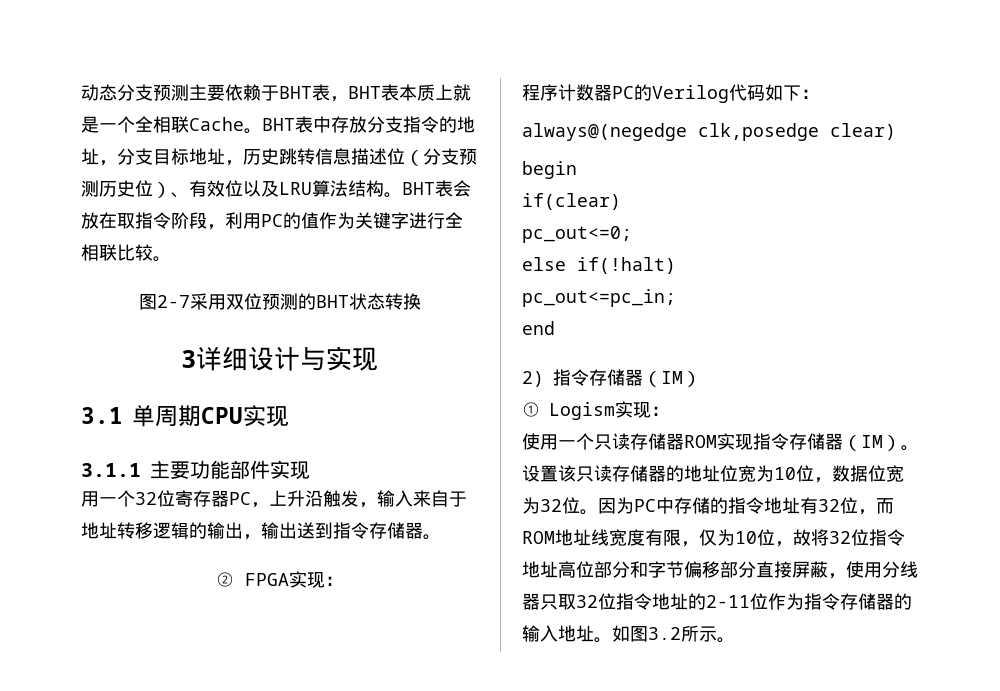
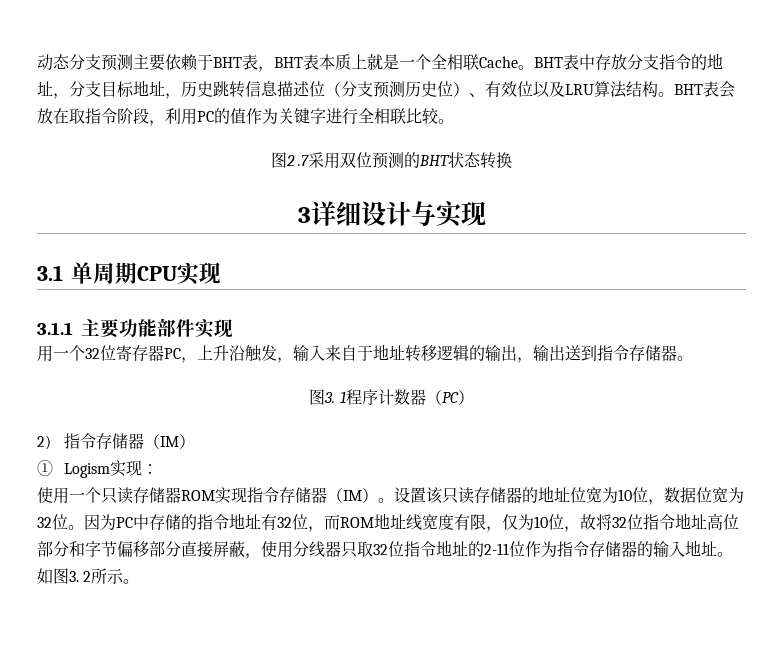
[156,295,190,308] 2-7 -> [285,155,310,166] 2 .7
[216,571,343,588] [522,84,819,103] [522,123,896,141] [522,161,577,179] [522,193,621,210] [522,226,632,243] [522,257,676,274] [522,289,676,307] [522,321,555,335] ② FPGA实现： // 程序计数器PC的Verilog代码如下： // always@(negedge clk,posedge clear) // begin // if(clear) // pc_out<=0; // else if(!halt) // pc_out<=pc_in; // end -> [309,389,474,405] 图3. 1程序计数器（PC）
[648,627,681,640] 3.2 -> [69,571,92,582] 3. 2

